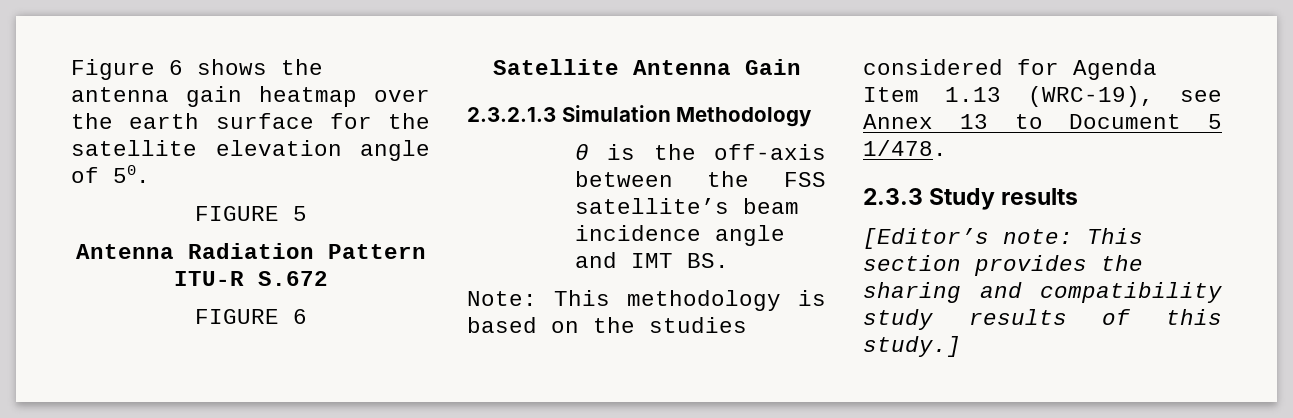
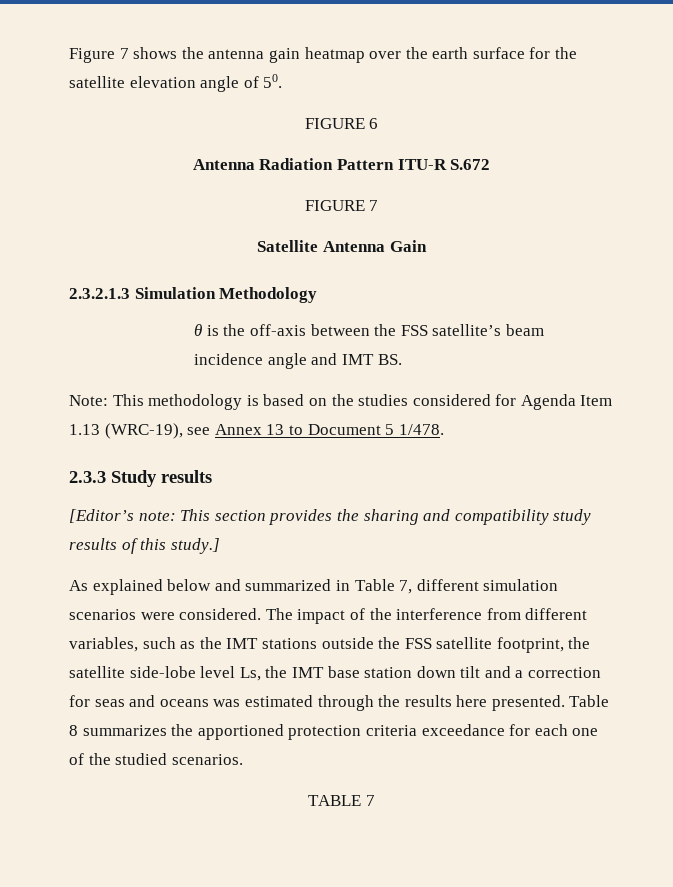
[169,60,183,75] 6 -> [119,48,129,59] 7
[292,206,307,221] 5 -> [369,118,379,129] 6
[292,309,307,324] 6 -> [369,200,379,211] 7
(961, 346) none -> [69,579,559,595] [69,608,588,624] [69,637,591,653] [69,666,602,681] [69,695,610,711] [69,724,599,740] [69,753,243,765] [308,795,375,806] // As explained below and summarized in Table 7, different simulation scenarios were considered. The impact of the interference from different variables, such as the IMT stations outside the FSS satellite footprint, the satellite side-lobe level Ls, the IMT base station down tilt and a correction for seas and oceans was estimated through the results here presented. Table 8 summarizes the apportioned protection criteria exceedance for each one of the studied scenarios. // TABLE 7

